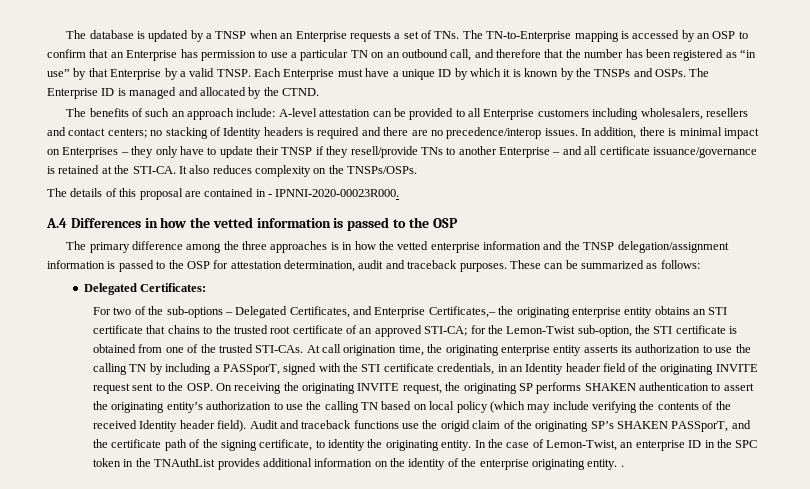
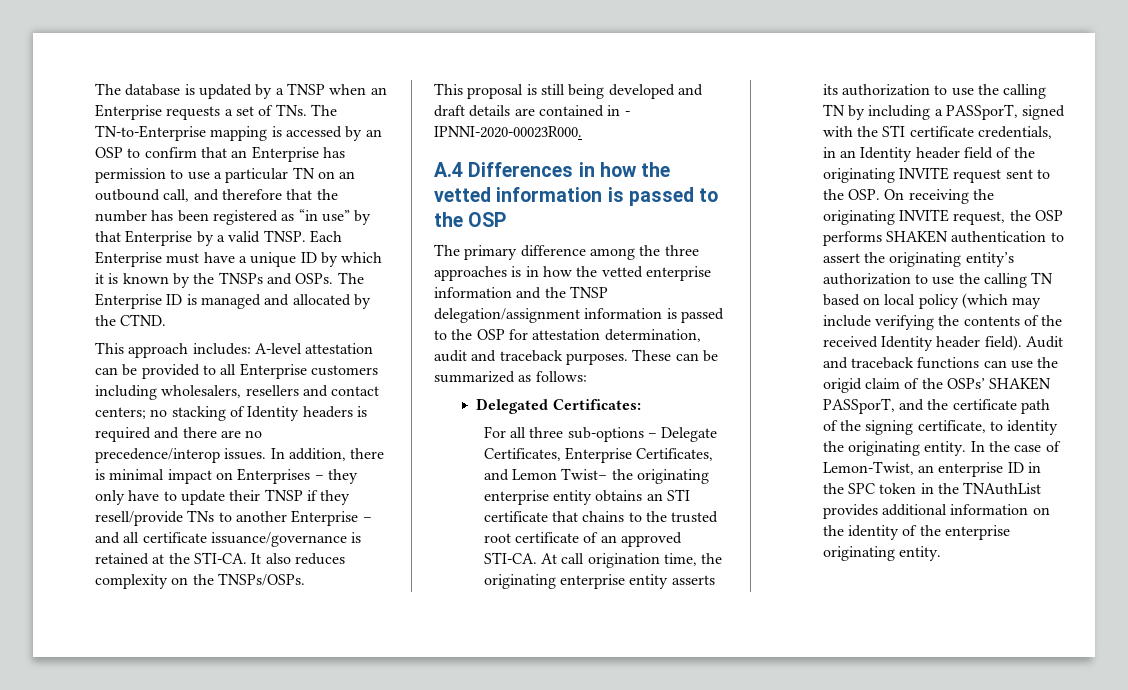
[66,108,276,120] The benefits of such an approach include: -> [95,342,251,358] This approach includes:
[47,188,183,200] The details of this proposal -> [434,83,703,99] [434,105,511,117] This proposal is still being developed and draft details
[113,306,496,318] two of the sub-options – Delegated Certificates, and Enterprise Certificates,– -> [509,427,718,442] [483,447,714,463] [483,468,608,481] all three sub-options – Delegate Certificates, Enterprise Certificates, and Lemon Twist–
[424,325,738,337] [93,344,304,353] STI-CA; for the Lemon-Twist sub-option, the STI certificate is obtained from one of the trusted STI-CAs. -> [483,552,537,564] STI-CA.
[463,383,533,394] originating SP -> [1034,210,1063,221] OSP
(399, 424) none -> [983,360,1007,368] can
[535,421,614,432] originating SP’s -> [946,378,985,389] OSPs’
[620,465,624,467] . -> (941, 553) none

